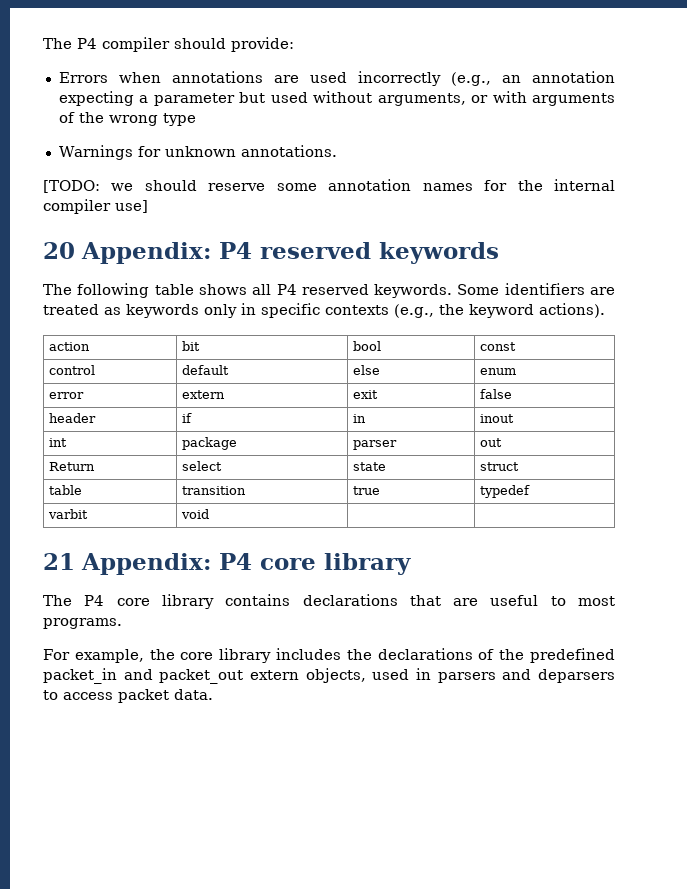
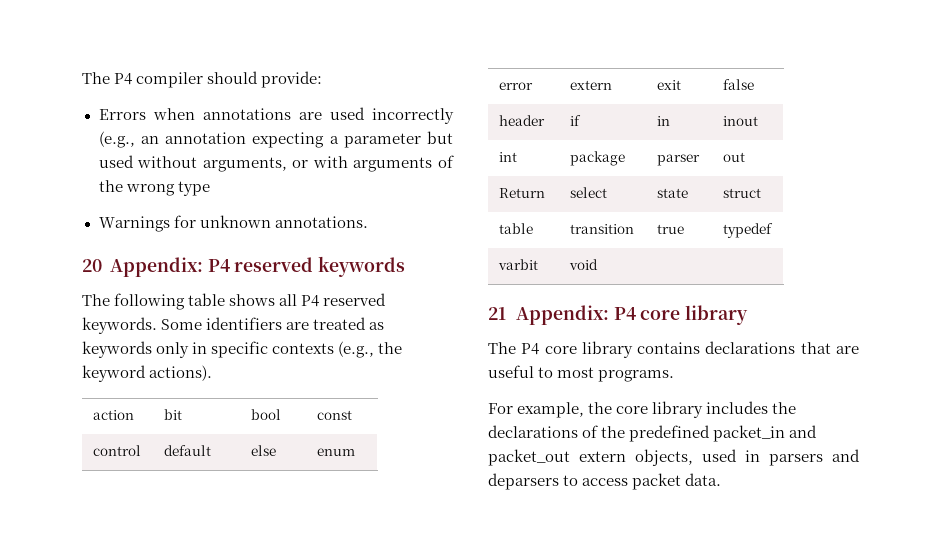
[43,179,616,193] [43,199,148,214] // [TODO: we should reserve some annotation names for the internal compiler use] -> (368, 222) none

